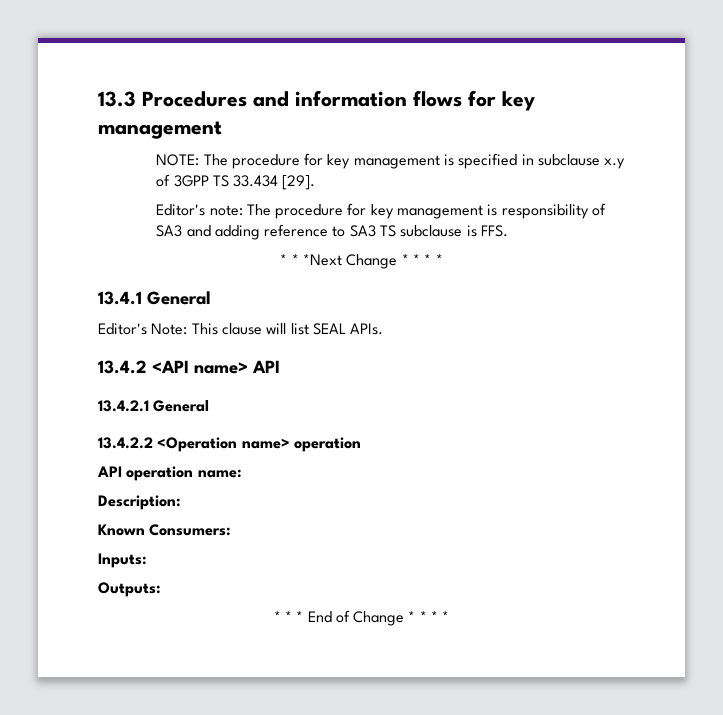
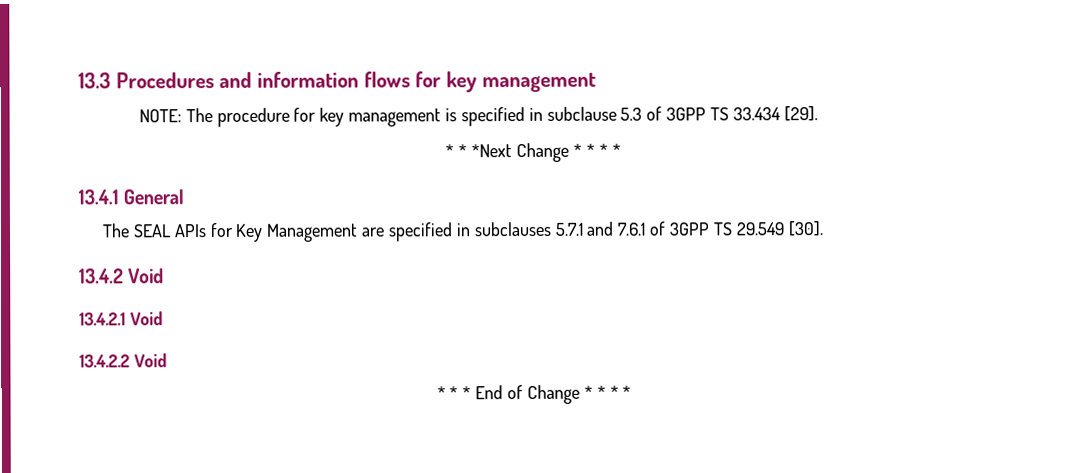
[604,158,626,169] x.y -> [620,107,643,121] 5.3
[156,203,607,219] [156,224,509,240] // Editor's note: The procedure for key management is responsibility of SA3 and adding reference to SA3 TS subclause is FFS. -> (818, 114) none
[98,323,384,335] [98,360,280,374] Editor's Note: This clause will list SEAL APIs. // 13.4.2 <API name> API -> [101,221,824,242] [79,268,165,284] The SEAL APIs for Key Management are specified in subclauses 5.7.1 and 7.6.1 of 3GPP TS 29.549 [30]. // 13.4.2 Void
[153,400,210,412] General -> [129,311,163,326] Void
[157,437,361,452] [97,466,242,481] [98,495,181,510] [98,524,232,536] [98,553,147,568] [98,582,161,597] <Operation name> operation // API operation name: // Description: // Known Consumers: // Inputs: // Outputs: -> [133,353,167,368] Void

